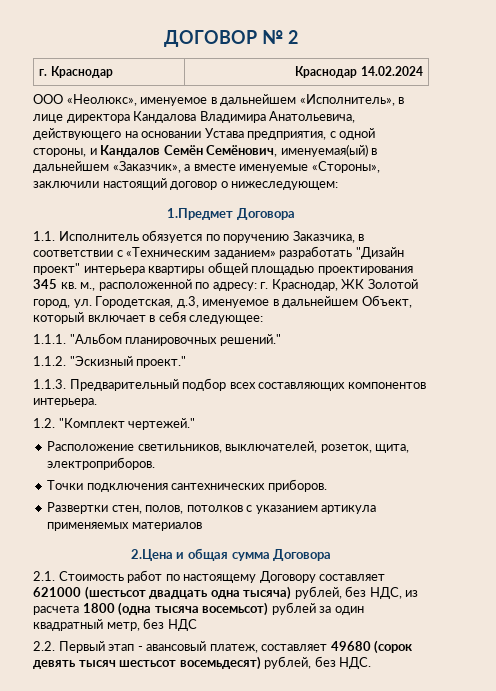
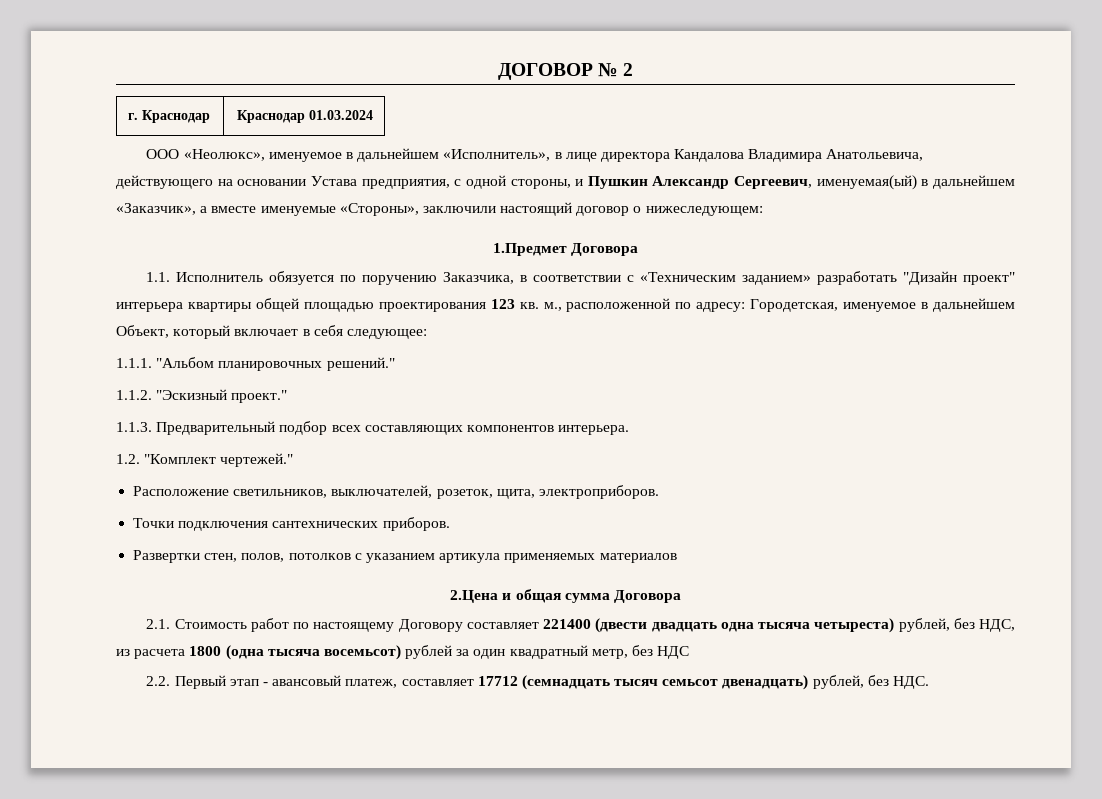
[360,66,423,76] 14.02.2024 -> [309,110,374,120] 01.03.2024
[100,145,278,157] Кандалов Семён Семёнович, -> [587,176,813,189] Пушкин Александр Сергеевич,
[33,279,57,289] 345 -> [490,299,515,309] 123
[260,279,418,291] [33,296,199,308] г. Краснодар, ЖК Золотой город, ул. Городетская, д.3, -> [750,299,839,312] Городетская,
[33,586,292,600] 621000 (шестьсот двадцать одна тысяча) -> [543,618,895,633] 221400 (двести двадцать одна тысяча четыреста)
[330,640,413,654] [33,656,261,670] 49680 (сорок девять тысяч шестьсот восемьдесят) -> [477,675,809,690] 17712 (семнадцать тысяч семьсот двенадцать)

